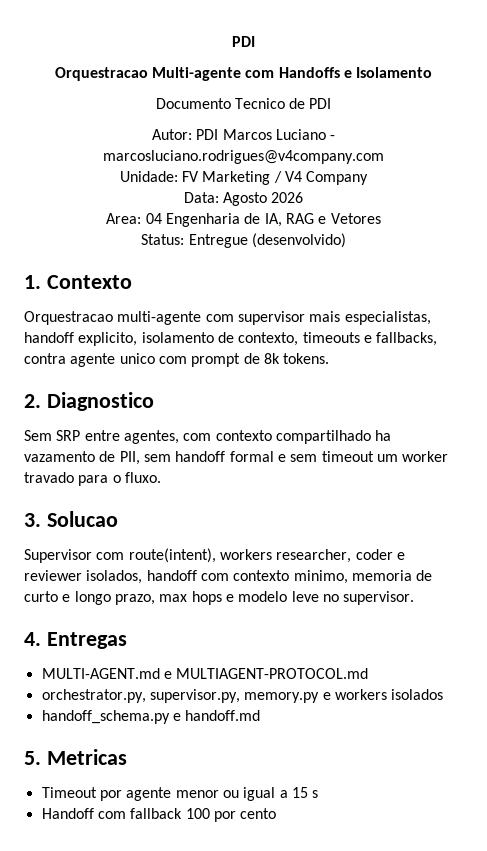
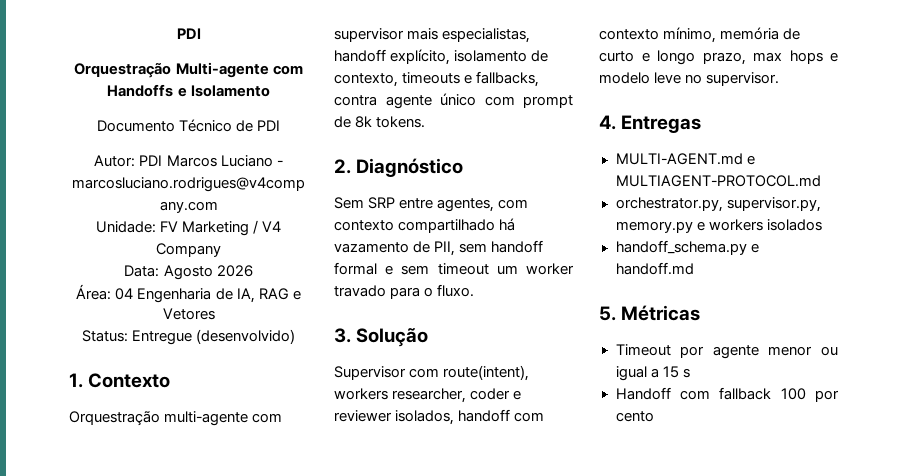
[232,36,255,47] [54,67,148,81] PDI // Orquestracao -> [176,28,201,39] [74,62,172,78] PDI // Orquestração
[234,98,285,109] Tecnico -> [178,119,232,132] Técnico
[106,213,142,224] Area: -> [76,284,112,300] Área:
[24,311,113,325] Orquestracao -> [69,411,160,426] Orquestração
[78,332,138,346] explicito, -> [390,49,451,65] explícito,
[119,353,155,364] unico -> [440,93,476,106] único
[46,392,154,411] Diagnostico -> [356,158,464,177] Diagnóstico
[375,430,392,441] ha -> [499,218,516,231] há
[46,511,118,527] Solucao -> [356,328,429,347] Solução
[293,570,412,584] minimo, memoria -> [663,27,780,43] mínimo, memória
[46,749,127,765] Metricas -> [621,305,701,321] Métricas

